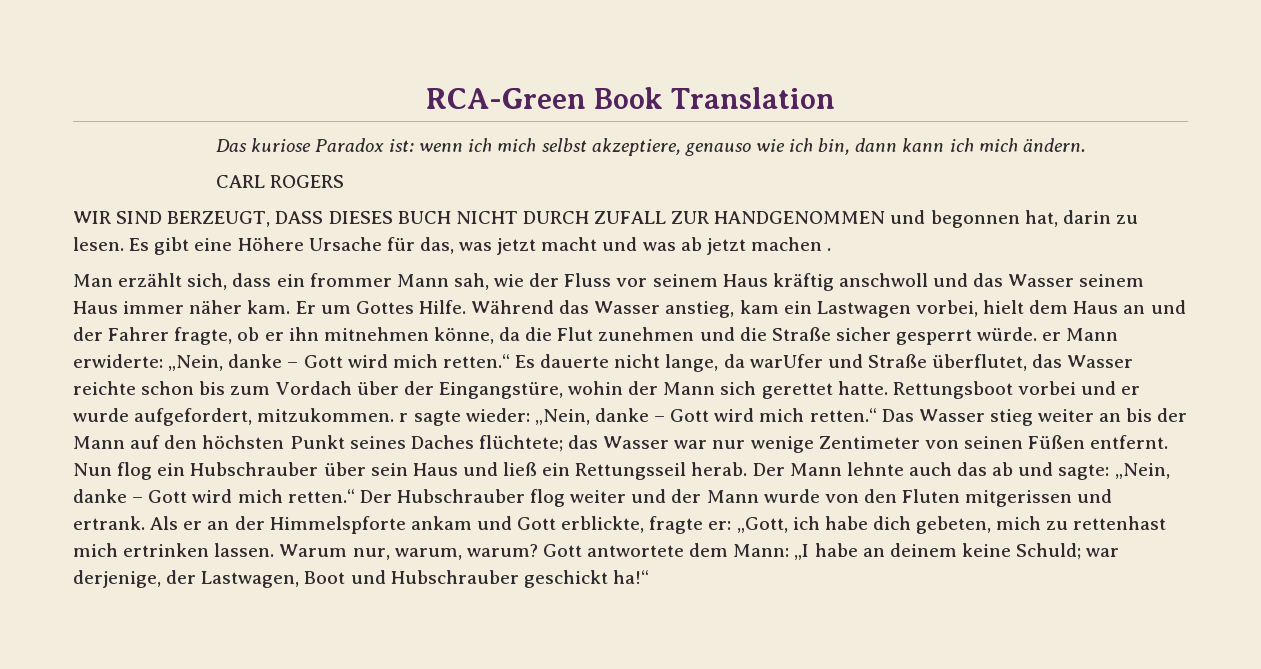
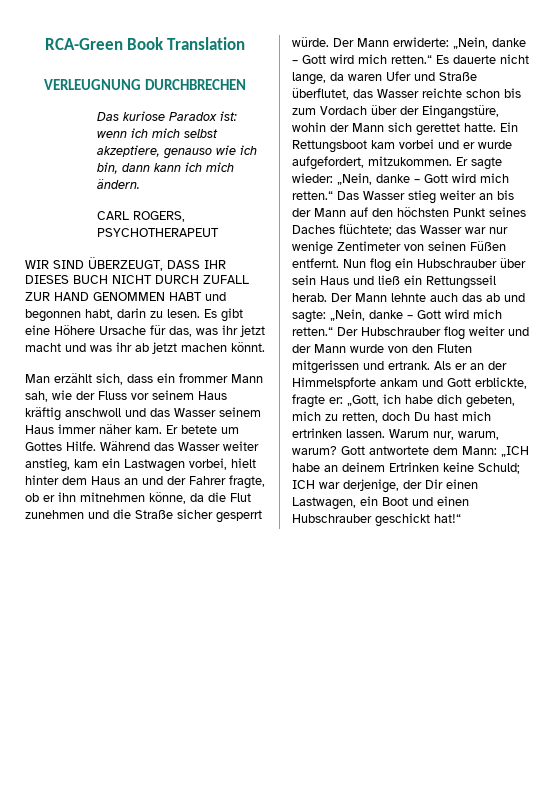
(836, 98) none -> [43,79,247,90] // VERLEUGNUNG DURCHBRECHEN
[269,175,344,188] ROGERS -> [133,211,185,222] [97,228,219,237] ROGERS, PSYCHOTHERAPEUT
[167,211,324,227] BERZEUGT, DASS -> [88,257,226,271] ÜBERZEUGT, DASS IHR
[714,211,886,224] HANDGENOMMEN -> [54,292,202,301] HAND GENOMMEN HABT
[1024,210,1058,227] hat, -> [85,309,113,320] habt,
(493, 246) none -> [222,325,238,335] ihr
(676, 246) none -> [116,342,132,352] ihr
[827,248,832,251] . -> [231,342,265,352] könnt.
(316, 307) none -> [181,425,217,434] betete
(661, 307) none -> [223,441,259,451] weiter
(1025, 307) none -> [25,475,59,485] hinter
[1042,332,1062,341] er -> [333,38,354,47] Der
[749,354,823,368] warUfer -> [348,71,411,81] waren Ufer
[892,381,1013,399] Rettungsboot -> [500,122,518,132] [292,140,395,153] Ein Rettungsboot kam
[399,413,409,422] r -> [456,157,468,166] Er
[1073,516,1167,530] rettenhast -> [342,412,458,423] retten, doch Du hast
[794,544,810,560] „I -> [501,446,529,457] „ICH
(957, 550) none -> [389,462,439,472] Ertrinken
(1082, 551) none -> [292,480,315,489] ICH
[201,571,300,588] Lastwagen, -> [425,479,478,489] [292,496,378,510] Dir einen Lastwagen, ein
(386, 577) none -> [437,496,469,506] einen
[612,570,649,584] ha!“ -> [434,514,461,523] hat!“

